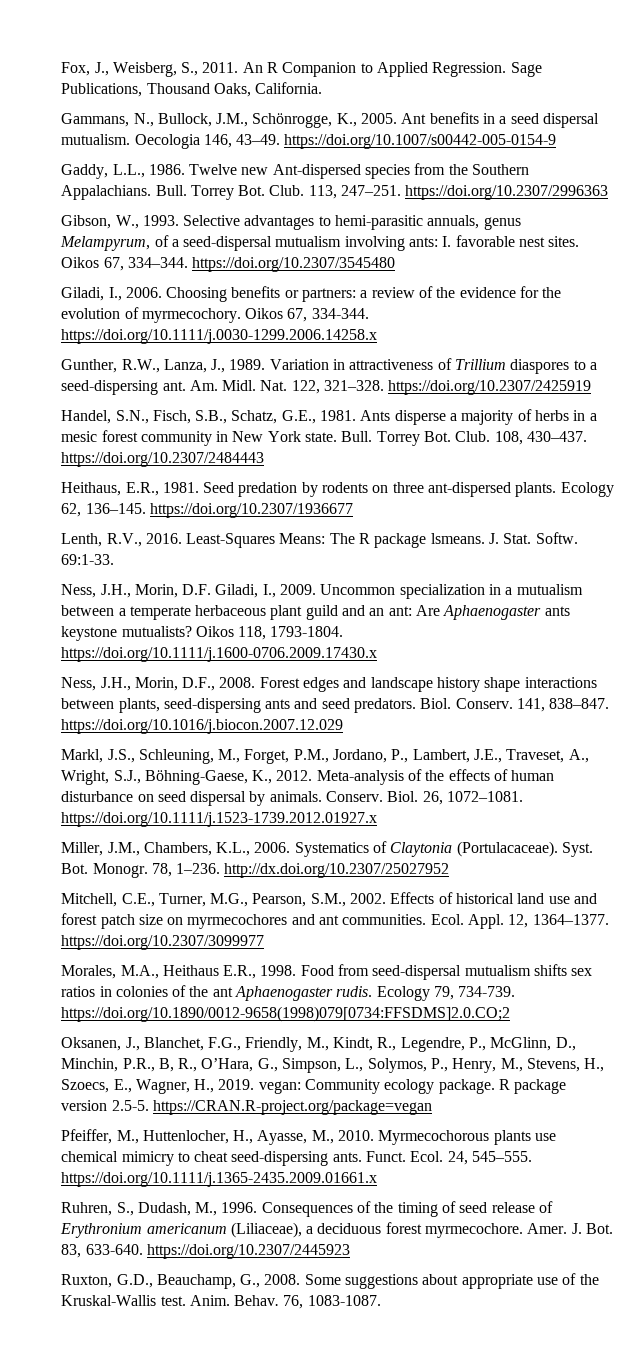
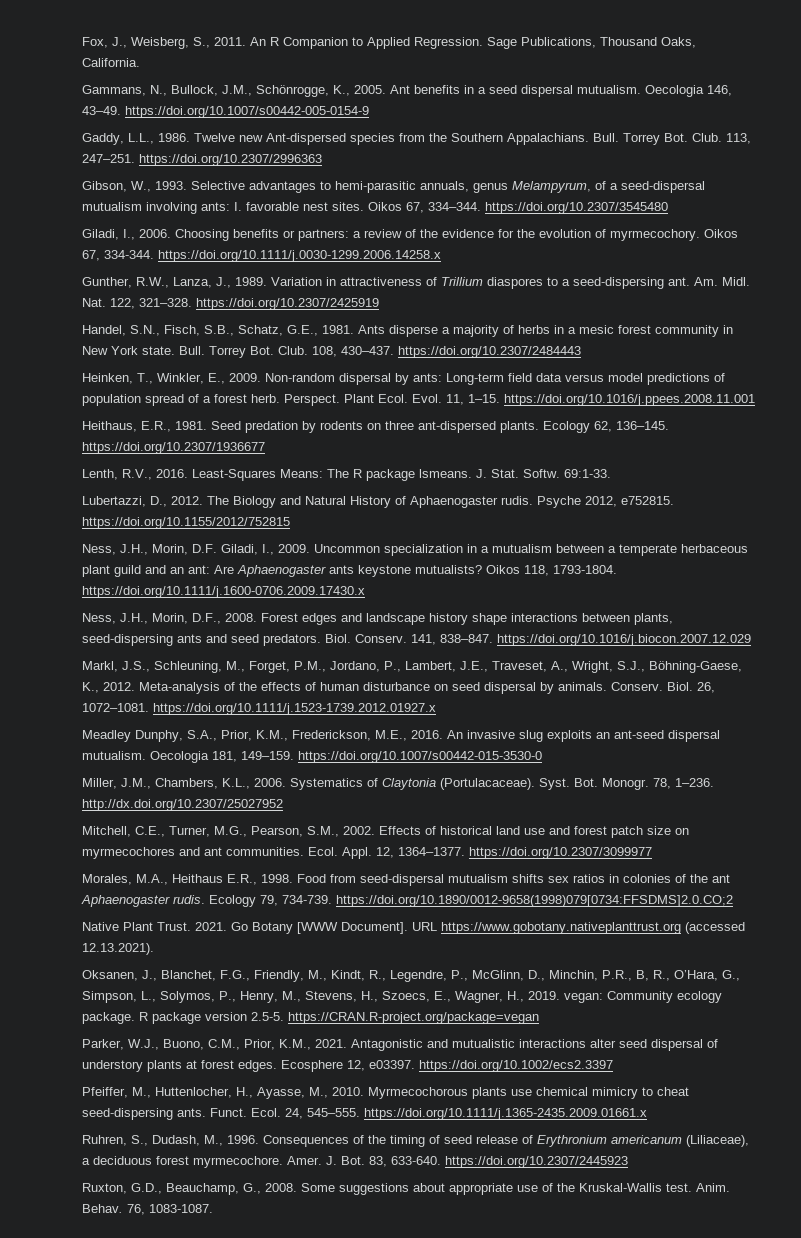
(265, 459) none -> [81,373,725,385] [81,394,755,406] // Heinken, T., Winkler, E., 2009. Non-random dispersal by ants: Long-term field data versus model predictions of population spread of a forest herb. Perspect. Plant Ecol. Evol. 11, 1–15. https://doi.org/10.1016/j.ppees.2008.11.001
(115, 559) none -> [81,496,674,508] [81,517,290,529] // Lubertazzi, D., 2012. The Biology and Natural History of Aphaenogaster rudis. Psyche 2012, e752815. https://doi.org/10.1155/2012/752815
(378, 819) none -> [81,730,720,742] [81,751,542,763] // Meadley Dunphy, S.A., Prior, K.M., Frederickson, M.E., 2016. An invasive slug exploits an ant-seed dispersal mutualism. Oecologia 181, 149–159. https://doi.org/10.1007/s00442-015-3530-0
(511, 1014) none -> [81,922,745,934] [81,943,154,955] // Native Plant Trust. 2021. Go Botany [WWW Document]. URL https://www.gobotany.nativeplanttrust.org (accessed 12.13.2021).
(432, 1107) none -> [81,1039,718,1051] [81,1060,613,1072] // Parker, W.J., Buono, C.M., Prior, K.M., 2021. Antagonistic and mutualistic interactions alter seed dispersal of understory plants at forest edges. Ecosphere 12, e03397. https://doi.org/10.1002/ecs2.3397

